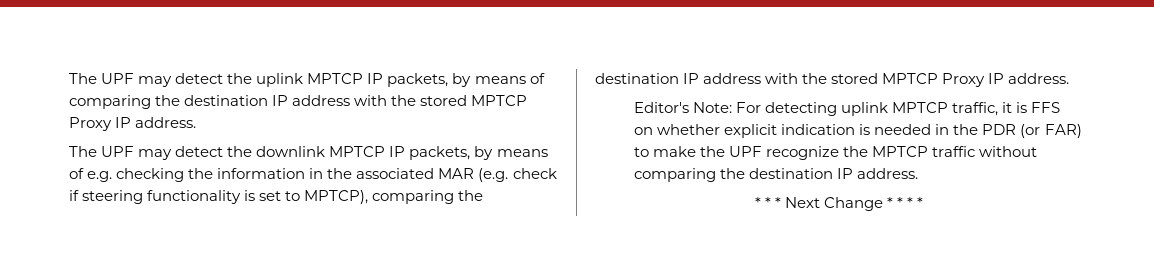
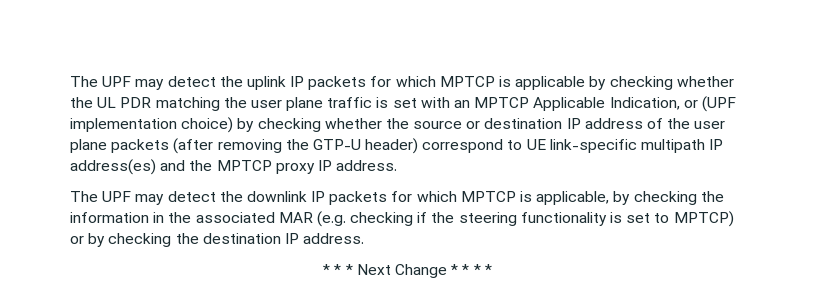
[307,73,545,87] [69,95,528,109] [69,117,112,131] MPTCP IP packets, by means of comparing the destination IP address with the stored MPTCP Proxy -> [290,76,734,90] [70,96,736,112] [70,117,726,133] [70,138,724,154] [70,159,315,175] IP packets for which MPTCP is applicable by checking whether the UL PDR matching the user plane traffic is set with an MPTCP Applicable Indication, or (UPF implementation choice) by checking whether the source or destination IP address of the user plane packets (after removing the GTP-U header) correspond to UE link-specific multipath IP address(es) and the MPTCP proxy
[329,146,548,160] [69,168,113,182] MPTCP IP packets, by means of e.g. -> [311,191,631,205] IP packets for which MPTCP is applicable, by
[512,168,557,179] [69,190,79,201] check if -> [350,212,455,226] checking if the
[304,190,484,204] [595,73,1070,87] [634,102,1061,116] [634,124,1082,138] [634,146,1038,160] [634,168,717,182] MPTCP), comparing the destination IP address with the stored MPTCP Proxy IP address. // Editor's Note: For detecting uplink MPTCP traffic, it is FFS on whether explicit indication is needed in the PDR (or FAR) to make the UPF recognize the MPTCP traffic without comparing -> [673,211,734,227] [70,233,172,247] MPTCP) or by checking

